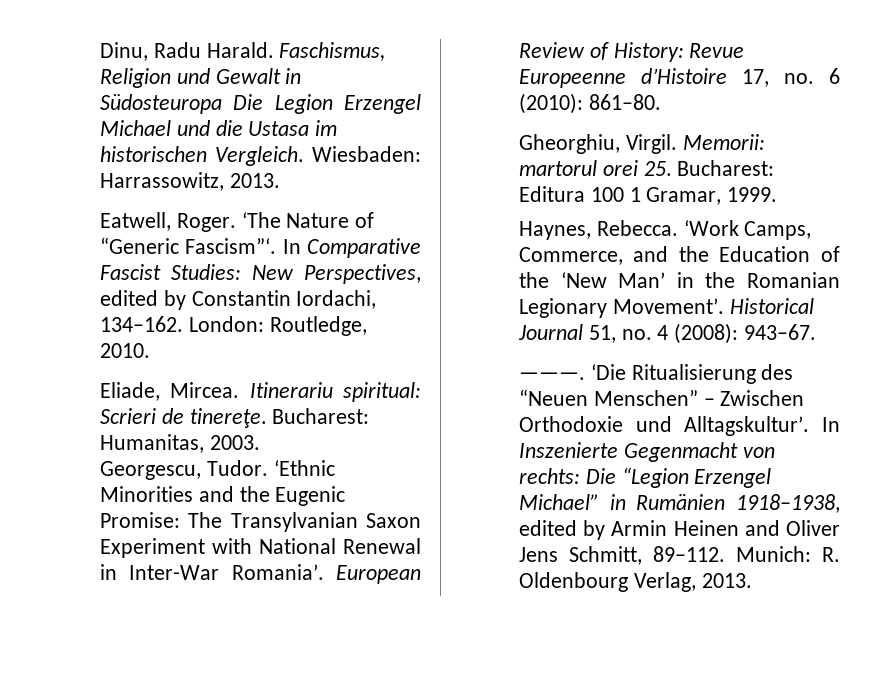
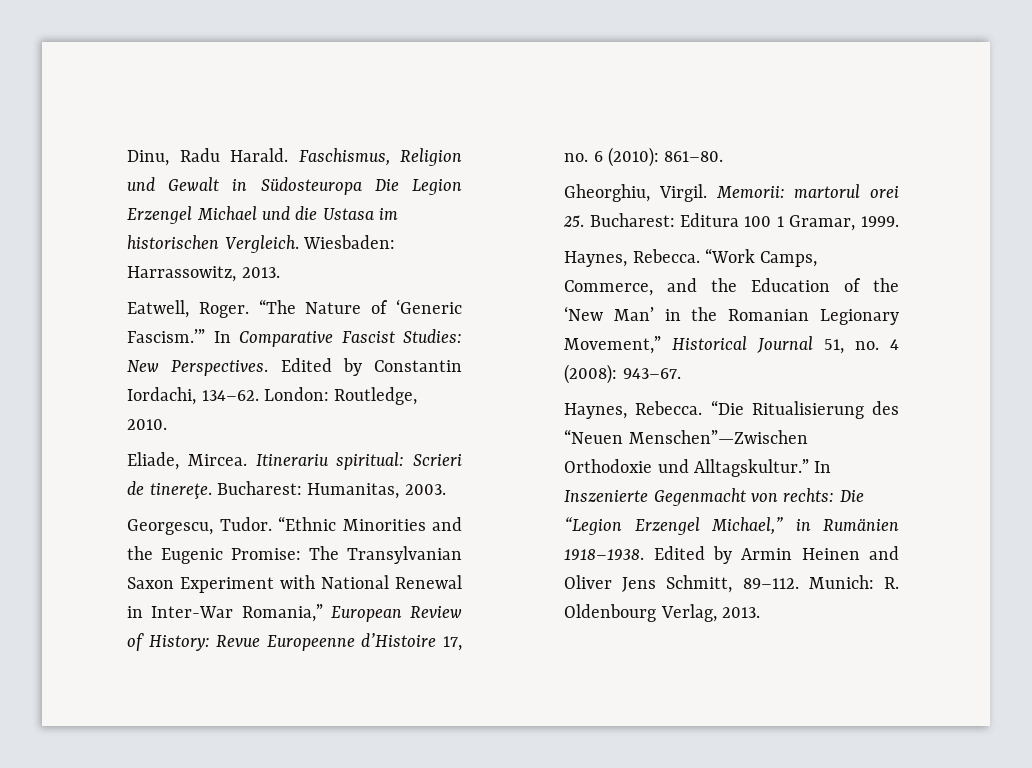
[241,212,281,228] ‘The -> [258,299,296,314] “The
[99,237,277,254] “Generic Fascism”‘. -> [396,299,462,314] [127,329,206,343] ‘Generic Fascism.’”
[303,264,421,284] [99,290,158,306] Perspectives, edited -> [171,358,332,376] Perspectives. Edited
[99,316,183,332] 134–162. -> [201,390,259,401] 134–62.
[273,460,335,476] ‘Ethnic -> [278,516,337,531] “Ethnic
[231,564,324,580] Romania’. -> [241,604,323,622] Romania,”
[683,220,739,236] ‘Work -> [704,248,755,263] “Work
[612,298,724,314] Movement’. -> [564,336,662,354] Movement,”
[518,364,794,384] [518,389,805,406] ———. ‘Die Ritualisierung des “Neuen Menschen” – Zwischen -> [564,400,899,419] [564,429,808,444] Haynes, Rebecca. “Die Ritualisierung des “Neuen Menschen”—Zwischen
[684,416,810,436] Alltagskultur’. -> [693,459,809,477] Alltagskultur.”
[518,494,599,510] Michael” -> [711,517,784,535] Michael,”
[736,494,840,513] [518,520,577,536] 1918–1938, edited -> [564,546,705,560] 1918–1938. Edited

